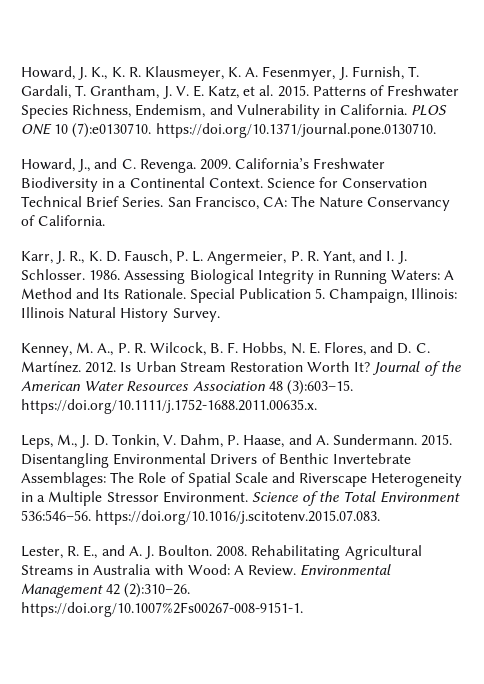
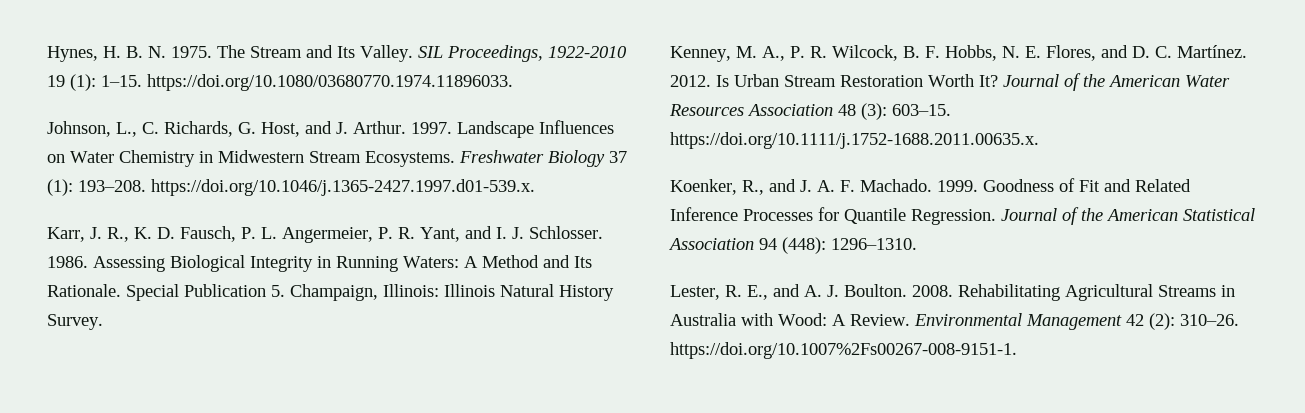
[21,66,420,81] [21,85,460,99] [21,104,448,119] [21,123,436,138] [21,158,386,173] [21,177,428,192] [21,196,451,211] [21,215,106,226] Howard, J. K., K. R. Klausmeyer, K. A. Fesenmyer, J. Furnish, T. Gardali, T. Grantham, J. V. E. Katz, et al. 2015. Patterns of Freshwater Species Richness, Endemism, and Vulnerability in California. PLOS ONE 10 (7):e0130710. https://doi.org/10.1371/journal.pone.0130710. // Howard, J., and C. Revenga. 2009. California’s Freshwater Biodiversity in a Continental Context. Science for Conservation Technical Brief Series. San Francisco, CA: The Nature Conservancy of California. -> [47,45,627,62] [47,74,513,91] [47,120,614,138] [47,150,627,167] [47,179,535,196] Hynes, H. B. N. 1975. The Stream and Its Valley. SIL Proceedings, 1922-2010 19 (1): 1–15. https://doi.org/10.1080/03680770.1974.11896033. // Johnson, L., C. Richards, G. Host, and J. Arthur. 1997. Landscape Influences on Water Chemistry in Midwestern Stream Ecosystems. Freshwater Biology 37 (1): 193–208. https://doi.org/10.1046/j.1365-2427.1997.d01-539.x.
[286,380,353,395] (3):603–15. -> [861,103,951,120] (3): 603–15.
[21,434,453,449] [21,453,411,468] [21,472,463,487] [21,491,460,506] [21,510,381,525] Leps, M., J. D. Tonkin, V. Dahm, P. Haase, and A. Sundermann. 2015. Disentangling Environmental Drivers of Benthic Invertebrate Assemblages: The Role of Spatial Scale and Riverscape Heterogeneity in a Multiple Stressor Environment. Science of the Total Environment 536:546–56. https://doi.org/10.1016/j.scitotenv.2015.07.083. -> [670,178,1191,195] [670,207,1255,225] [668,237,917,254] Koenker, R., and J. A. F. Machado. 1999. Goodness of Fit and Related Inference Processes for Quantile Regression. Journal of the American Statistical Association 94 (448): 1296–1310.
[124,583,191,598] (2):310–26. -> [1149,313,1239,330] (2): 310–26.

